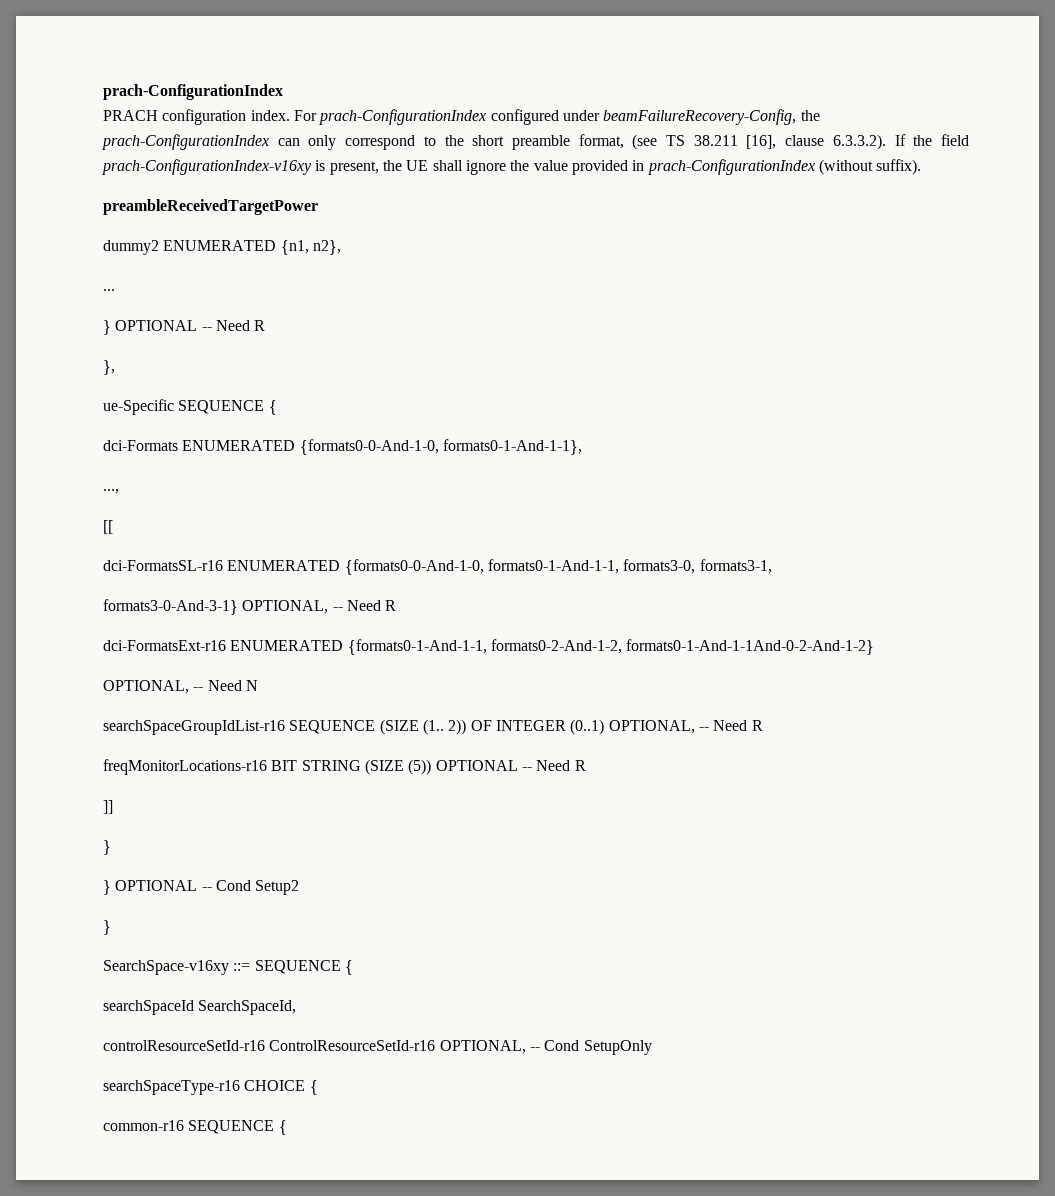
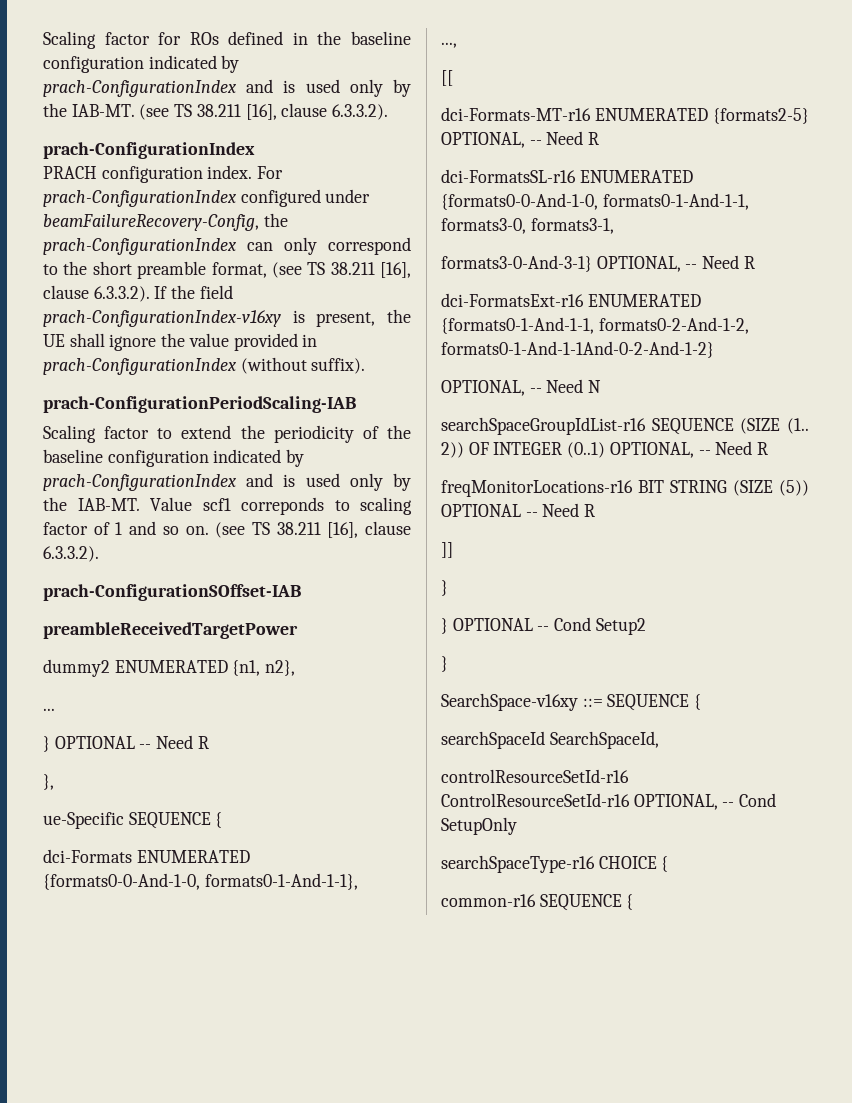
(103, 92) none -> [43,31,411,49] [43,55,240,73] [43,79,411,97] [43,103,389,120] Scaling factor for ROs defined in the baseline configuration indicated by prach-ConfigurationIndex and is used only by the IAB-MT. (see TS 38.211 [16], clause 6.3.3.2). //
(922, 167) none -> [43,396,356,413] [43,425,411,443] [43,449,305,467] [43,473,411,491] [43,497,412,515] [43,521,411,538] [43,546,99,562] [43,584,301,601] // prach-ConfigurationPeriodScaling-IAB // Scaling factor to extend the periodicity of the baseline configuration indicated by prach-ConfigurationIndex and is used only by the IAB-MT. Value scf1 correponds to scaling factor of 1 and so on. (see TS 38.211 [16], clause 6.3.3.2). // prach-ConfigurationSOffset-IAB
(113, 527) none -> [441,107,809,124] [441,131,600,148] // dci-Formats-MT-r16 ENUMERATED {formats2-5} OPTIONAL, -- Need R

